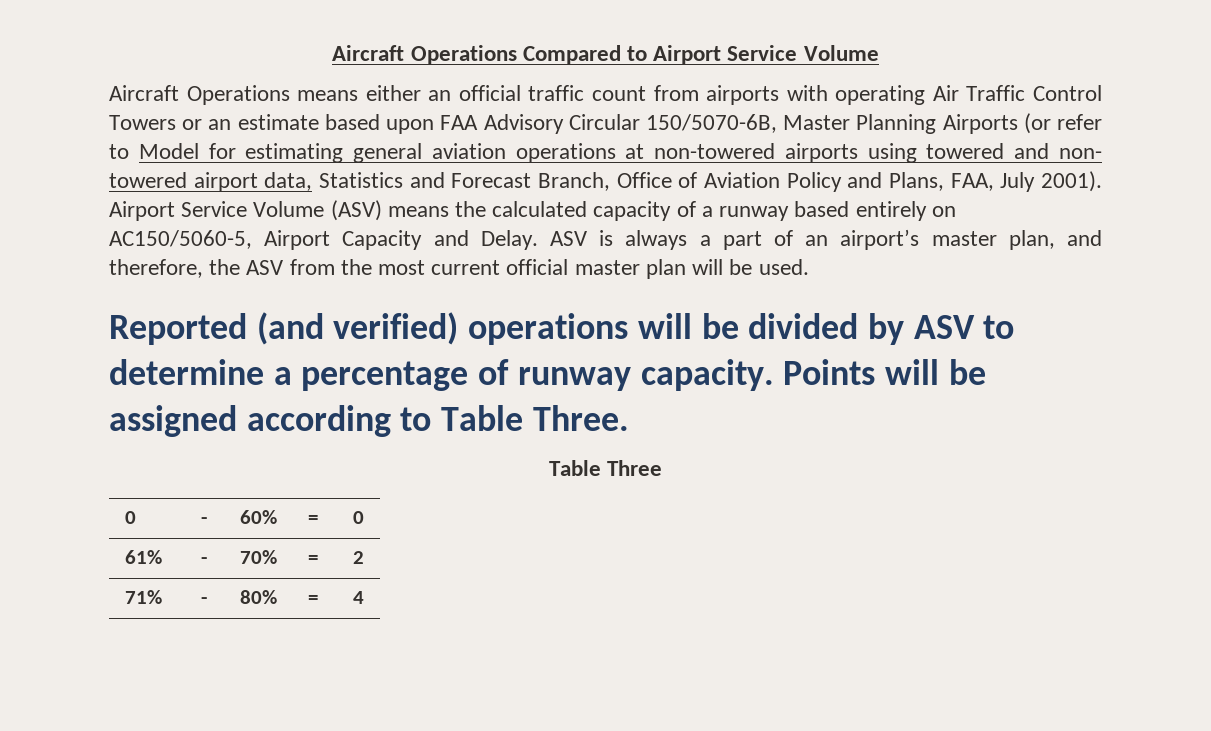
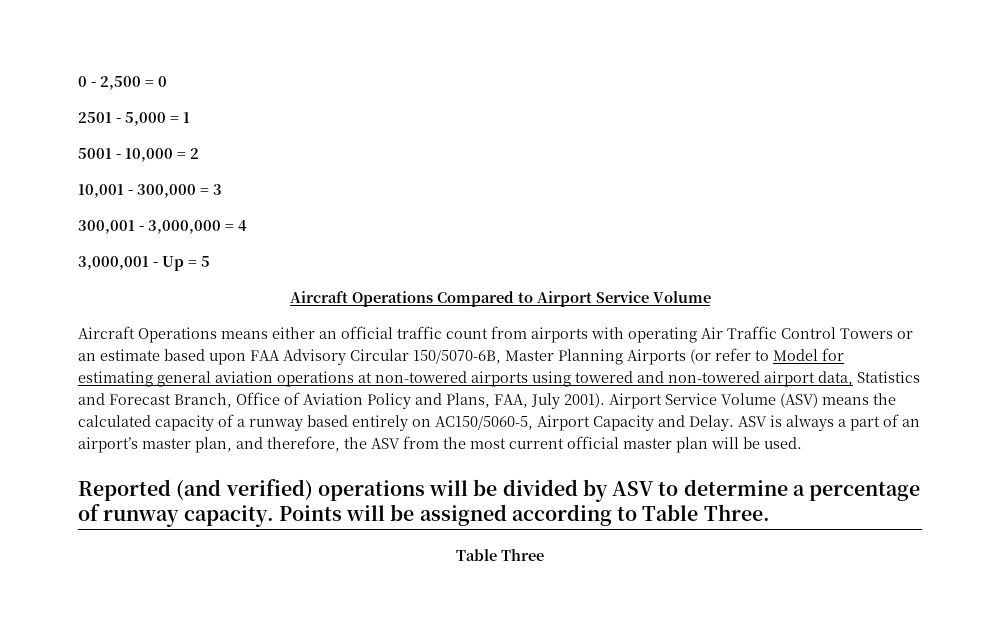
(332, 53) none -> [78,76,167,90] [78,112,190,126] [78,148,199,162] [78,184,222,198] [78,220,247,234] [78,256,210,271] 0 - 2,500 = 0 // 2501 - 5,000 = 1 // 5001 - 10,000 = 2 // 10,001 - 300,000 = 3 // 300,001 - 3,000,000 = 4 // 3,000,001 - Up = 5 //
[1058,148,1102,159] [109,172,187,188] non- towered -> [668,371,760,383] non-towered
[124,511,136,524] [201,517,208,524] [240,510,278,524] [307,515,318,524] [353,511,365,524] [124,550,162,564] [201,557,208,564] [240,550,278,564] [307,555,318,564] [353,551,365,564] [124,590,162,604] [201,597,208,604] [240,590,278,604] [307,595,318,604] [353,591,365,604] // 0 | - | 60% | = | 0 // 61% | - | 70% | = | 2 // 71% | - | 80% | = | 4 -> (544, 555) none

